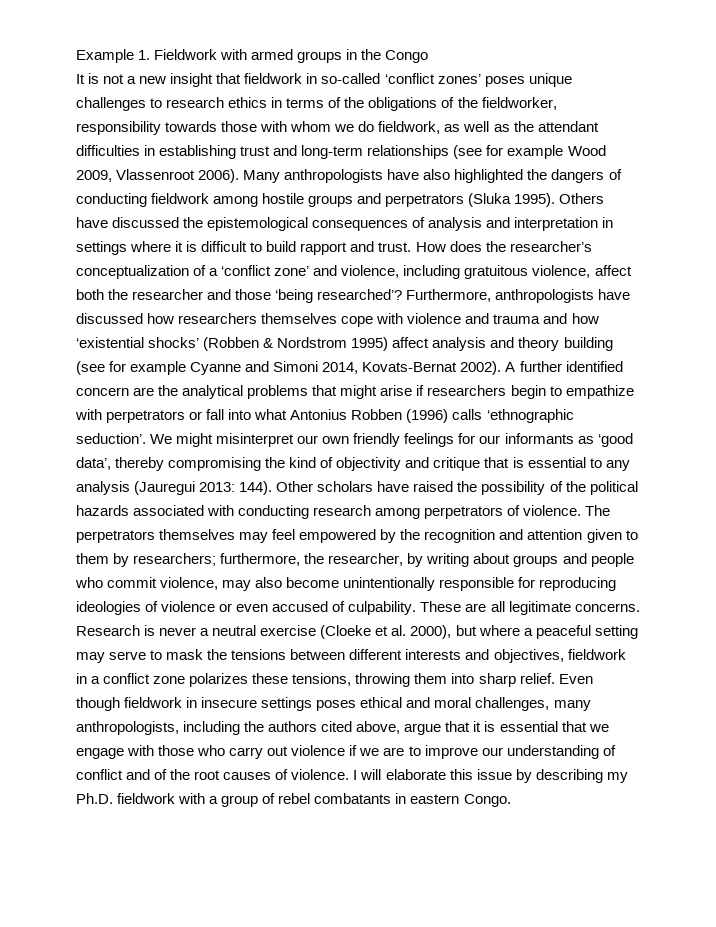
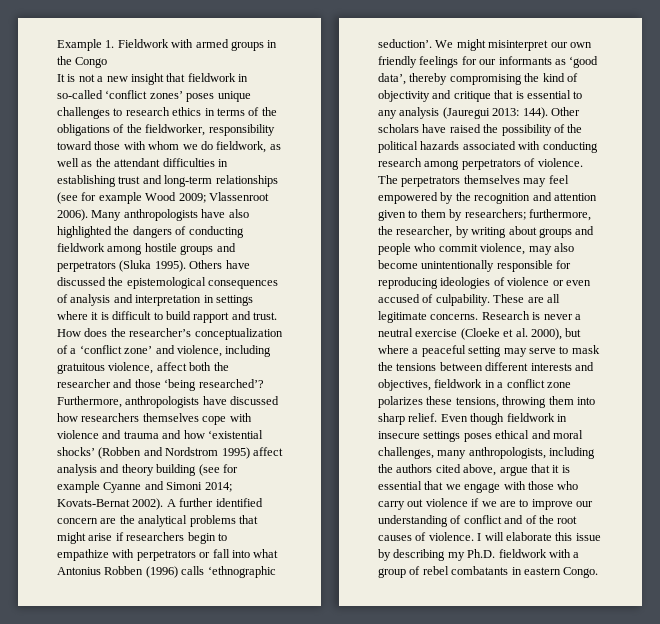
[165,121,218,132] towards -> [57,141,92,150] toward
[76,170,112,182] 2009, -> [178,193,206,203] 2009;
[263,338,274,348] & -> [143,447,163,456] and
[322,362,359,374] 2014, -> [204,482,232,492] 2014;

